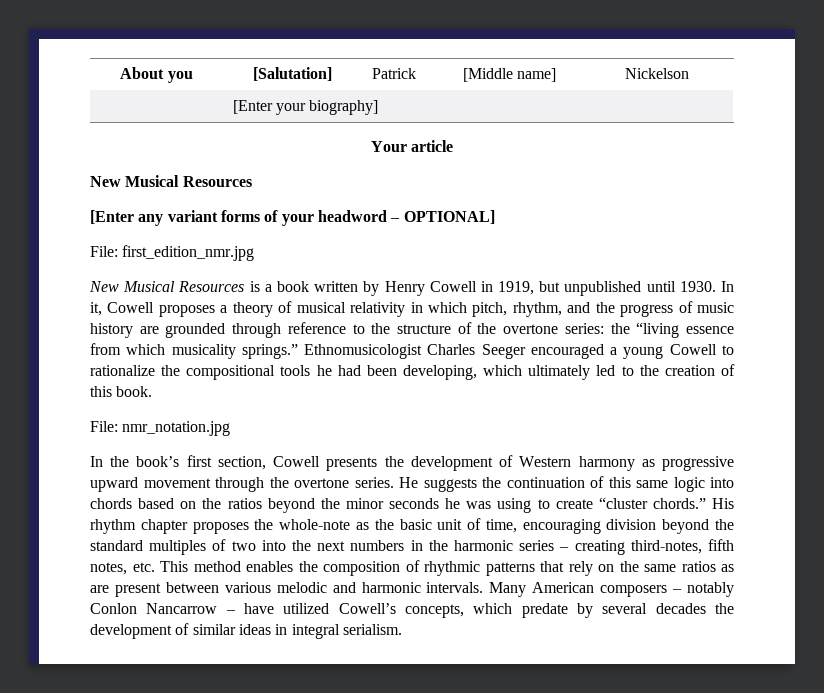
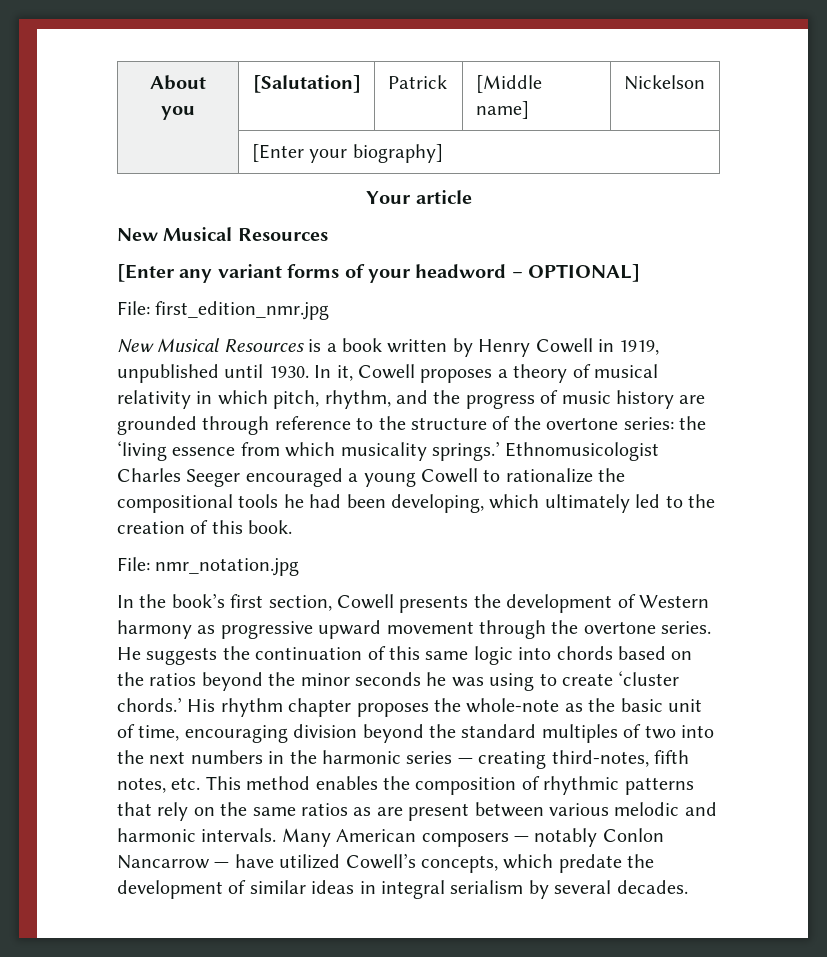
[539,281,561,292] but -> (660, 347) none
[636,322,680,338] “living -> [117,441,167,461] ‘living
[241,344,298,359] springs.” -> [432,441,500,461] springs.’
[598,497,706,509] “cluster chords.” -> [618,671,680,686] [117,697,182,712] ‘cluster chords.’
[559,547,570,551] – -> [457,758,473,764] —
[672,589,683,593] – -> [514,836,529,842] —
[225,610,236,614] – -> [214,862,230,868] —
[577,603,706,618] by several decades -> (622, 863) none
[342,624,402,635] serialism. -> [450,880,688,899] serialism by several decades.

